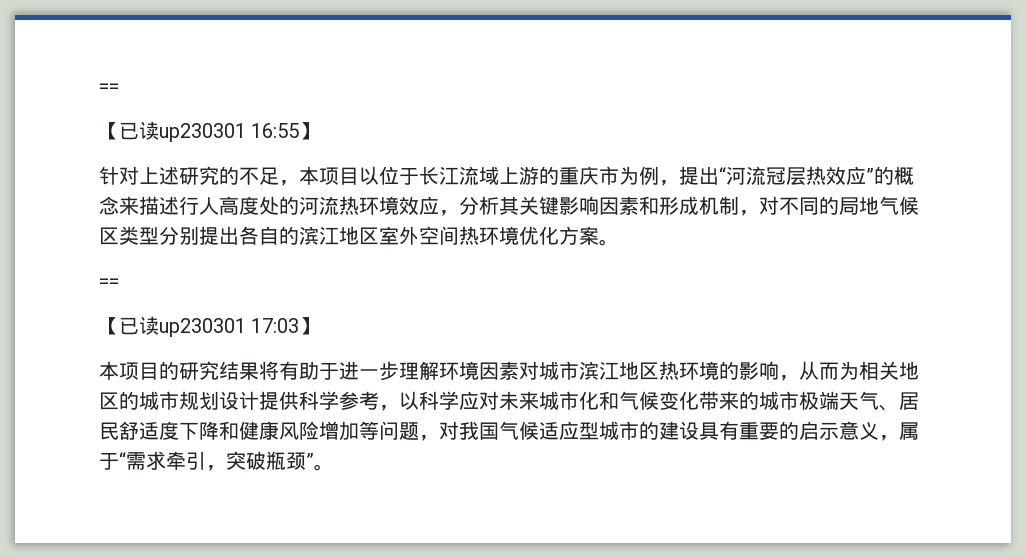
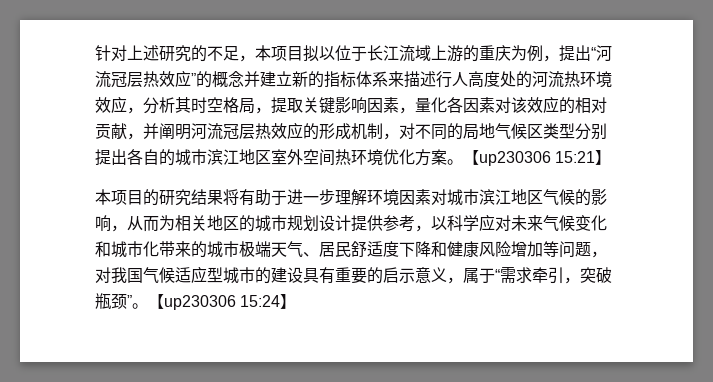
[99,83,119,93] [99,121,320,142] == // 【已读up230301 16:55】 // -> (95, 53) none
(359, 176) none -> [303,45,319,62] 拟
[599,166,619,185] 市 -> (511, 53) none
(119, 205) none -> [244,71,388,88] 并建立新的指标体系
[519,196,659,215] 关键影响因素和 -> [191,96,607,114] [95,122,319,140] 时空格局，提取关键影响因素，量化各因素对该效应的相对贡献，并阐明河流冠层热效应的
(299, 235) none -> [175,149,207,166] 城市
[99,278,119,288] [99,316,300,337] // == // 【已读up230301 17:03 -> [463,150,596,166] 【up230306 15:21
[659,361,719,380] 热环境 -> [543,189,575,205] 气候
[299,391,339,410] 科学 -> (383, 223) none
[539,391,679,410] 城市化和气候变 -> [543,215,607,231] [95,241,143,258] 气候变化和城市
(334, 467) none -> [148,294,297,310] 【up230306 15:24】

